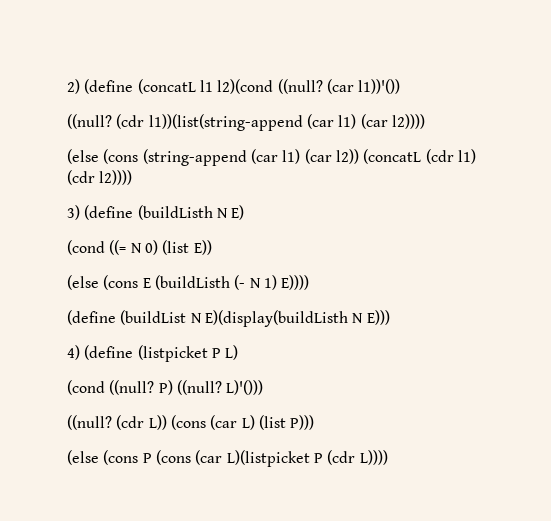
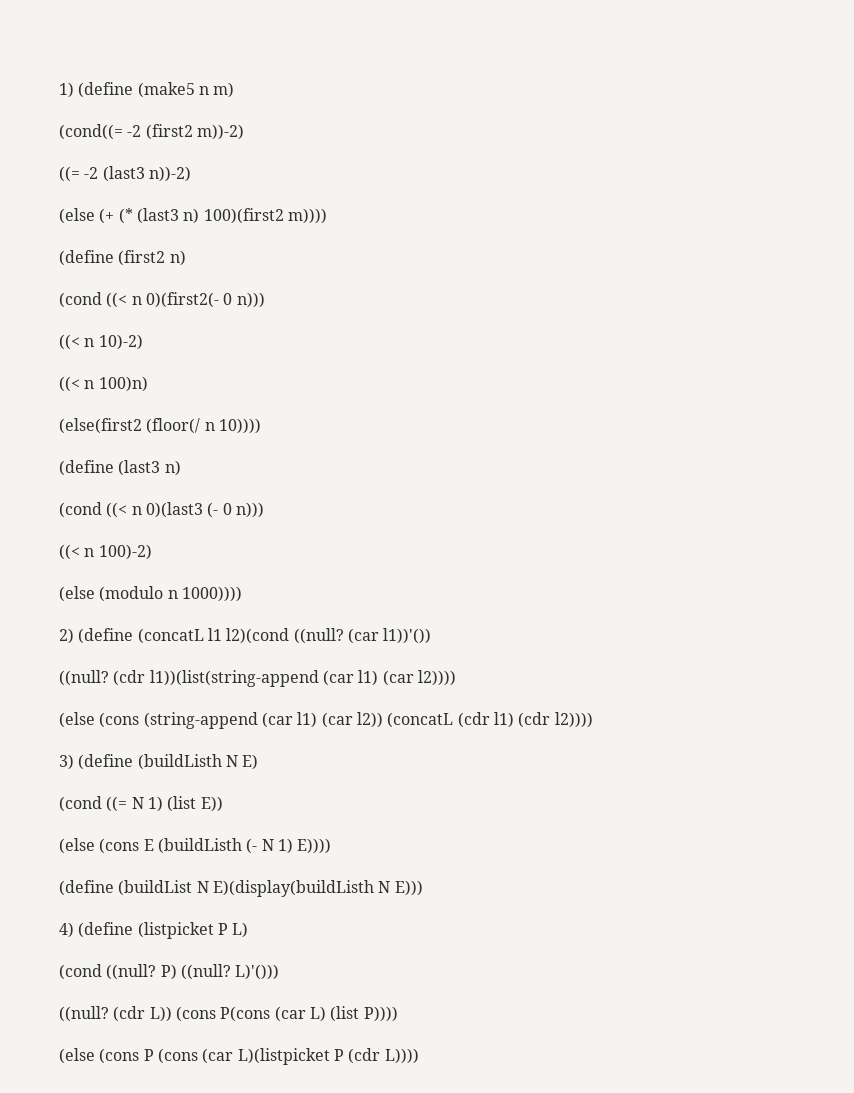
(67, 86) none -> [59,82,235,98] [59,124,244,140] [59,166,191,182] [59,208,327,224] [59,250,186,266] [59,292,265,308] [59,334,143,350] [59,376,148,392] [59,418,261,434] [59,460,181,476] [59,502,264,518] [59,544,152,560] [59,586,242,602] 1) (define (make5 n m) // (cond((= -2 (first2 m))-2) // ((= -2 (last3 n))-2) // (else (+ (* (last3 n) 100)(first2 m)))) // (define (first2 n) // (cond ((< n 0)(first2(- 0 n))) // ((< n 10)-2) // ((< n 100)n) // (else(first2 (floor(/ n 10)))) // (define (last3 n) // (cond ((< n 0)(last3 (- 0 n))) // ((< n 100)-2) // (else (modulo n 1000)))) //
[144,240,158,255] 0) -> [147,796,163,812] 1)
(206, 422) none -> [220,1006,271,1022] P(cons
[290,415,315,430] P))) -> [363,1006,398,1022] P))))

